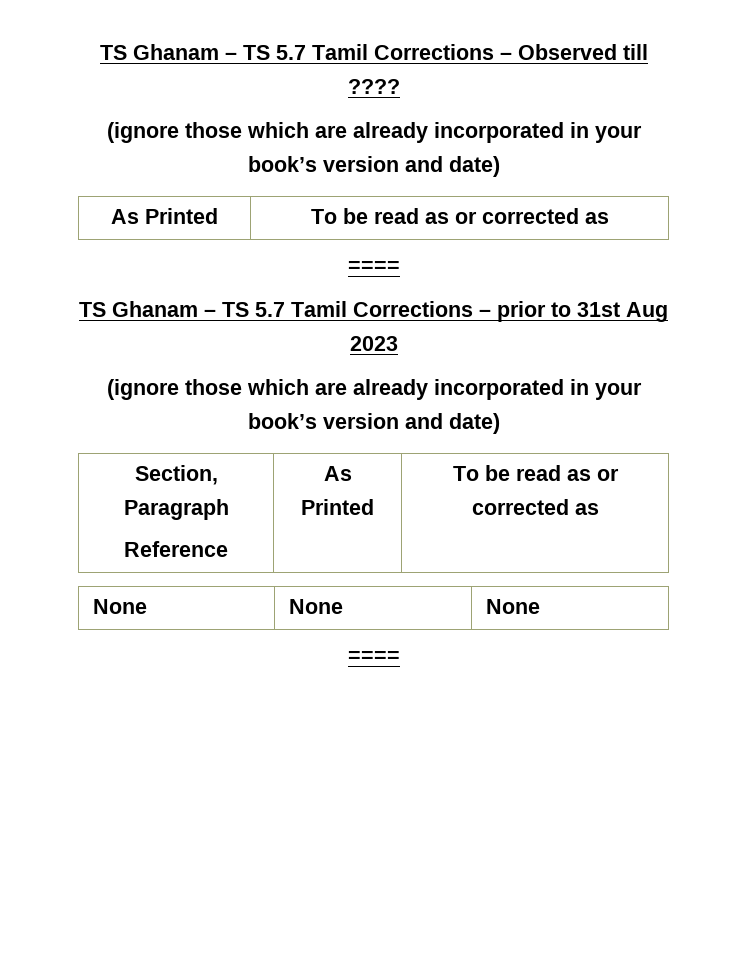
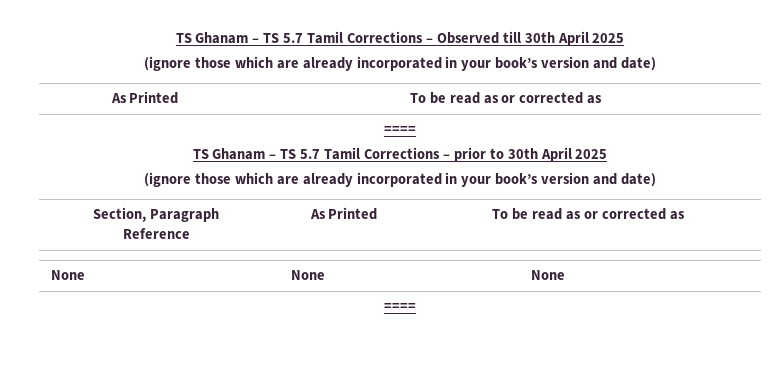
[347,79,400,94] ???? -> [524,31,625,46] 30th April 2025
[577,302,668,322] [349,336,398,351] 31st Aug 2023 -> [507,147,608,162] 30th April 2025

